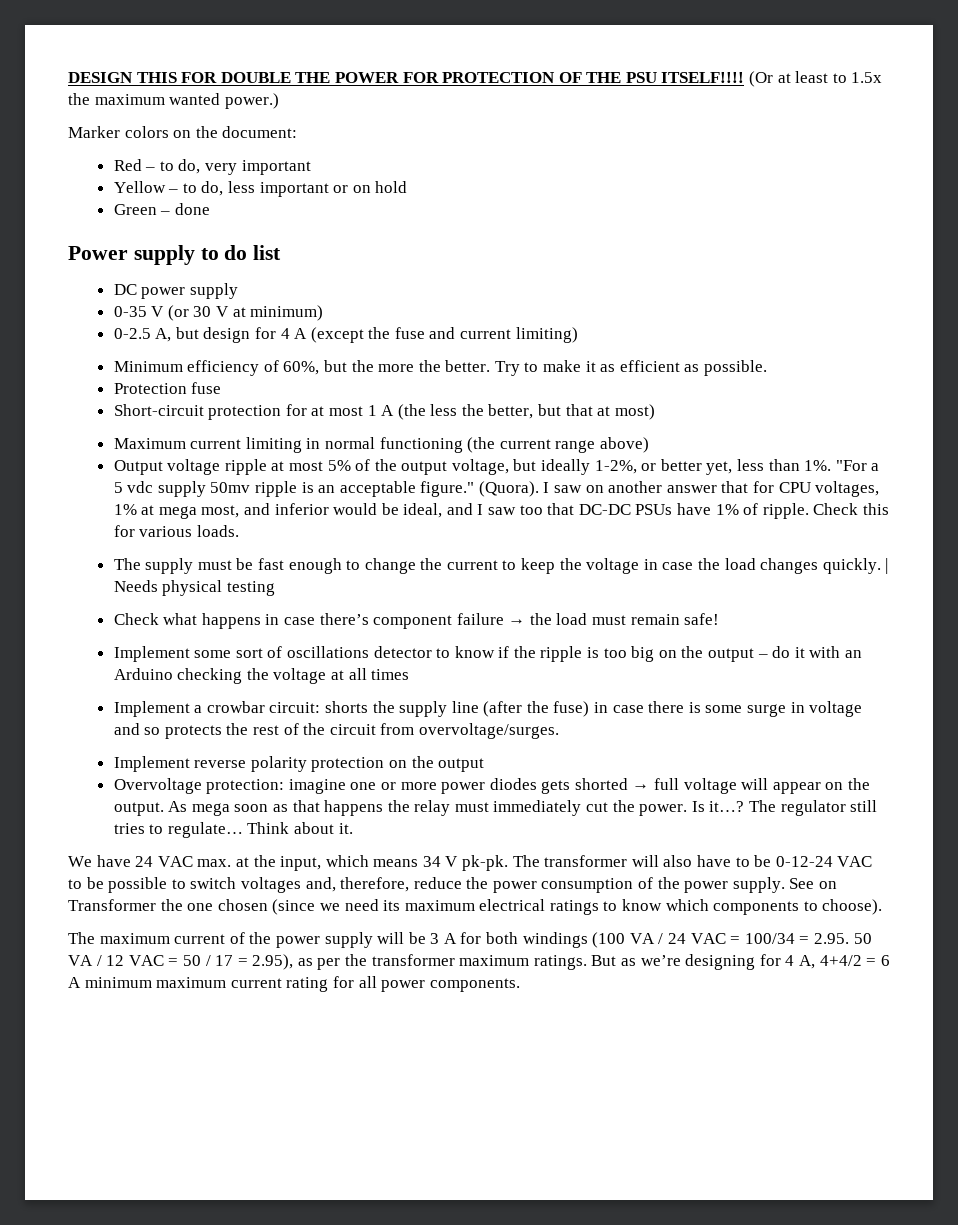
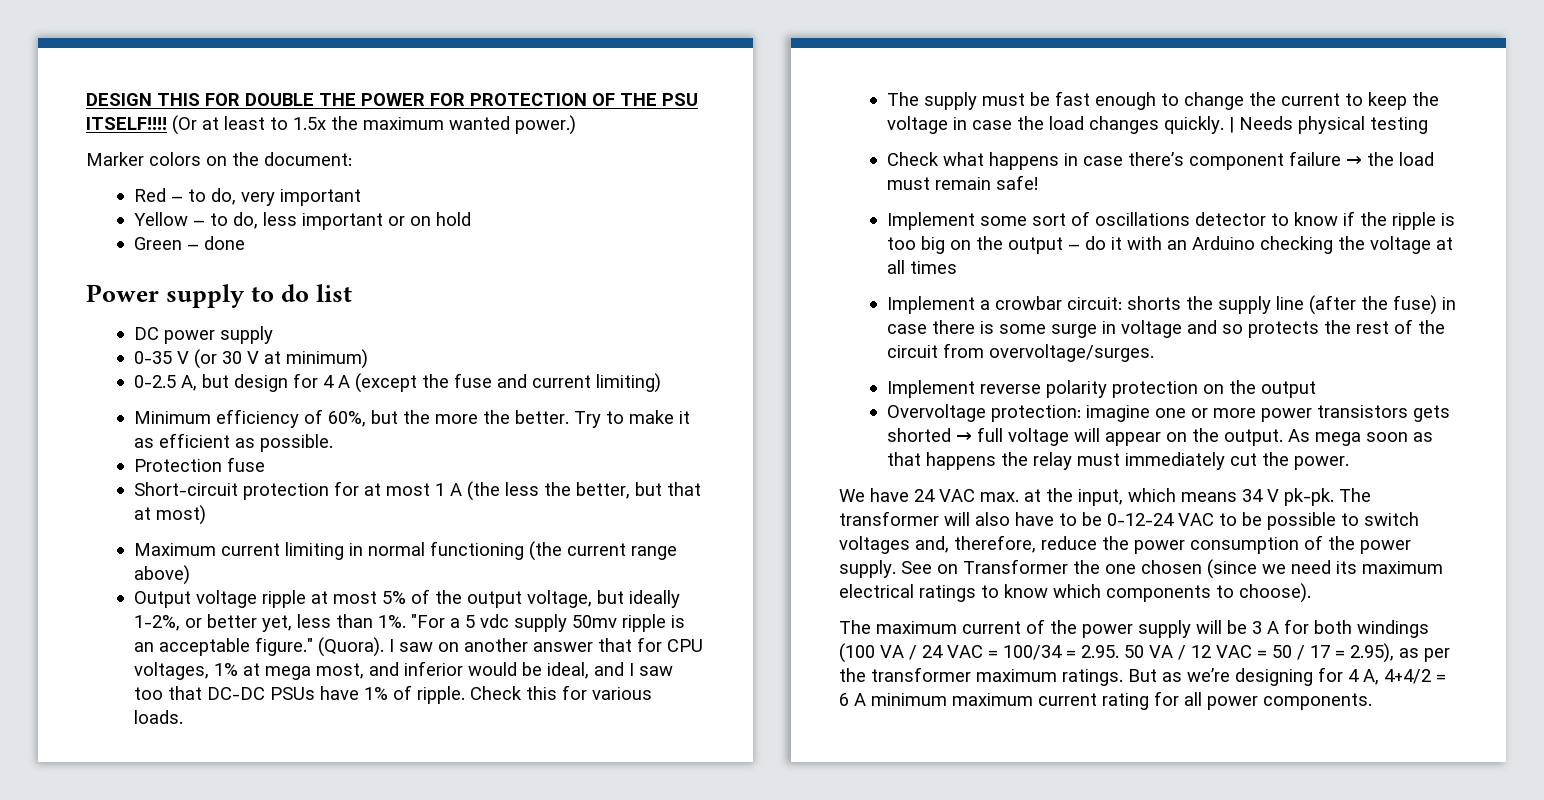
[489,778,537,790] diodes -> [1316,405,1408,418] transistors
[691,800,878,816] [113,822,353,838] Is it…? The regulator still tries to regulate… Think about it. -> (1349, 463) none

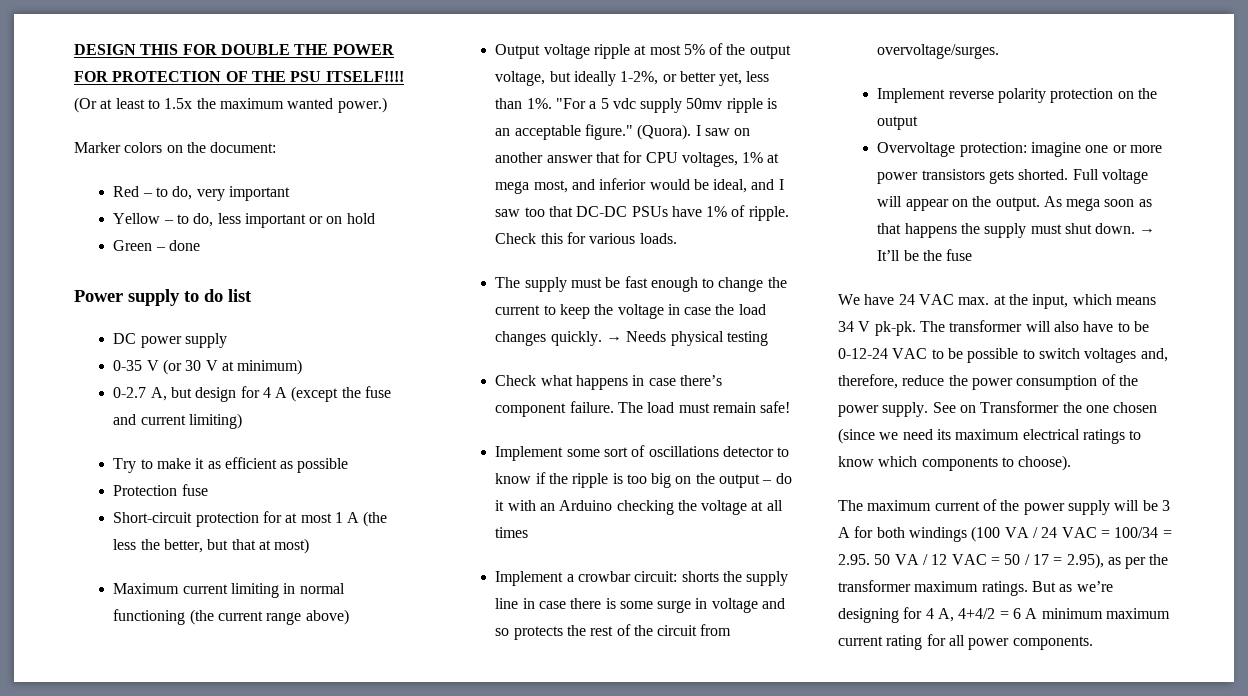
[133,375,176,388] 0-2.5 -> [113,387,147,398] 0-2.7
[133,409,569,428] Minimum efficiency of 60%, but the more the better. -> (242, 421) none
[259,434,333,452] possible. -> [297,458,349,473] possible
[1228,117,1234,133] | -> [605,336,622,342] →
[1288,151,1394,166] failure → the -> [569,401,643,413] failure. The
[1308,295,1437,315] (after the fuse) -> (519, 603) none
[886,427,1003,442] shorted → full -> [1018,169,1099,180] shorted. Full
[1032,452,1349,470] relay must immediately cut the power. -> [984,223,1156,238] [877,249,973,261] supply must shut down. → It’ll be the fuse

